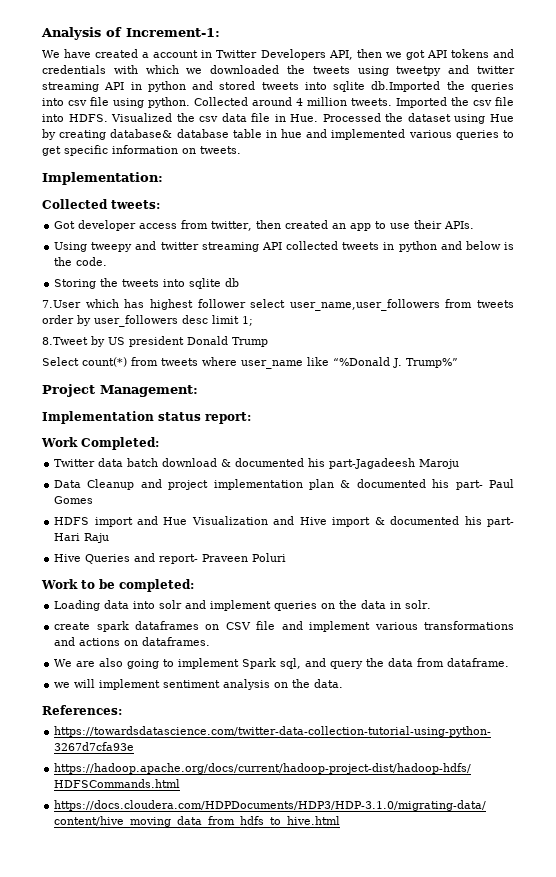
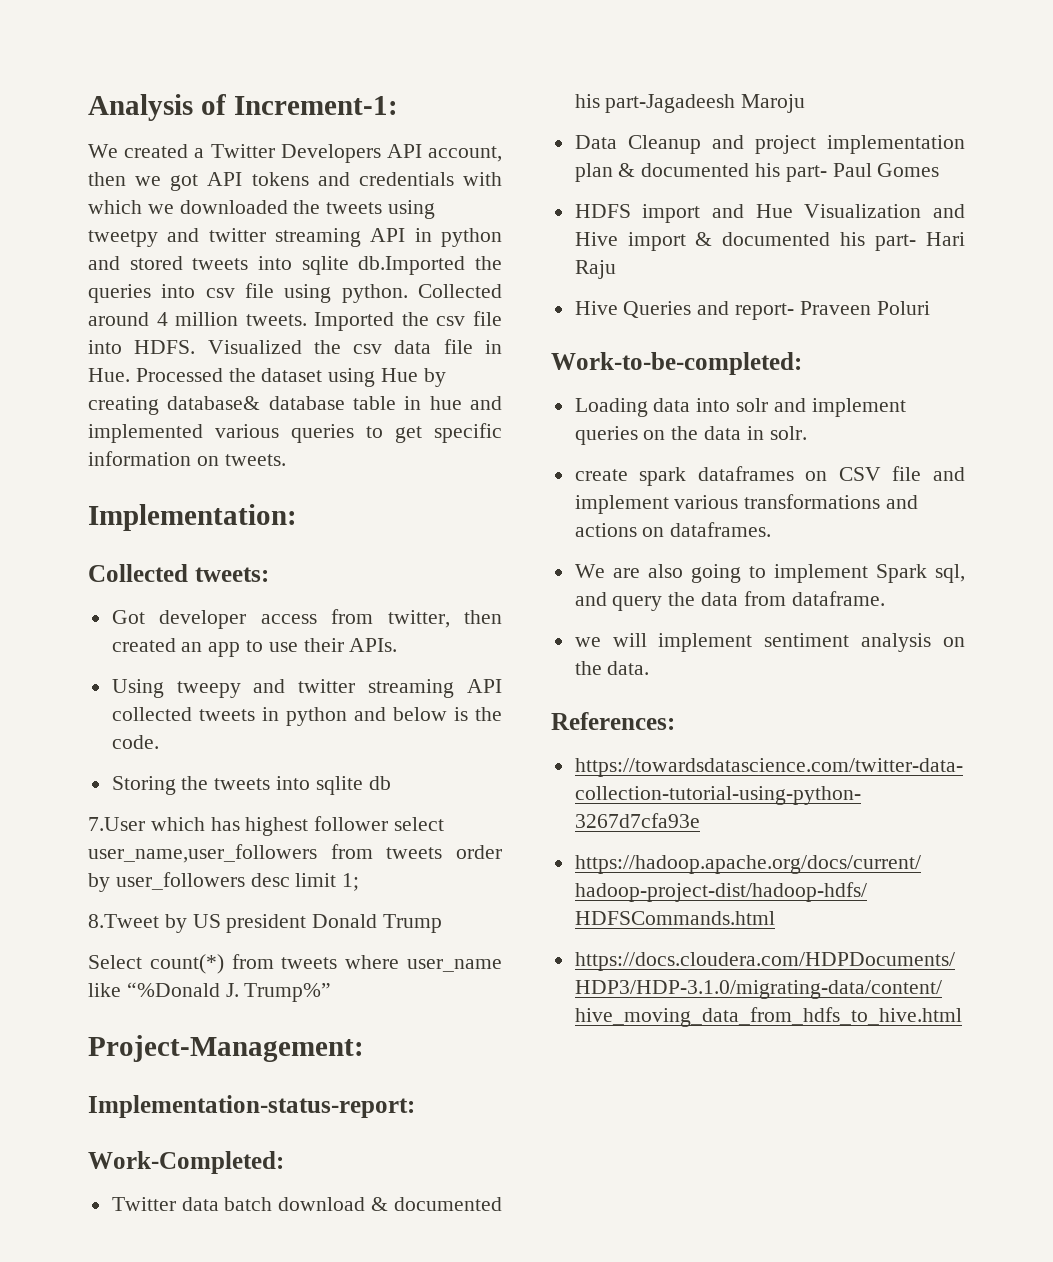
[64,49,92,58] have -> (118, 151) none
[153,49,353,60] account in Twitter Developers API, -> [210,144,502,163] Twitter Developers API account,
[42,384,198,397] [42,411,251,424] [41,437,159,450] Project Management: // Implementation status report: // Work Completed: -> [88,1035,364,1062] [88,1095,415,1118] [88,1151,284,1174] Project-Management: // Implementation-status-report: // Work-Completed:
[41,579,194,592] Work to be completed: -> [551,352,802,375] Work-to-be-completed:

